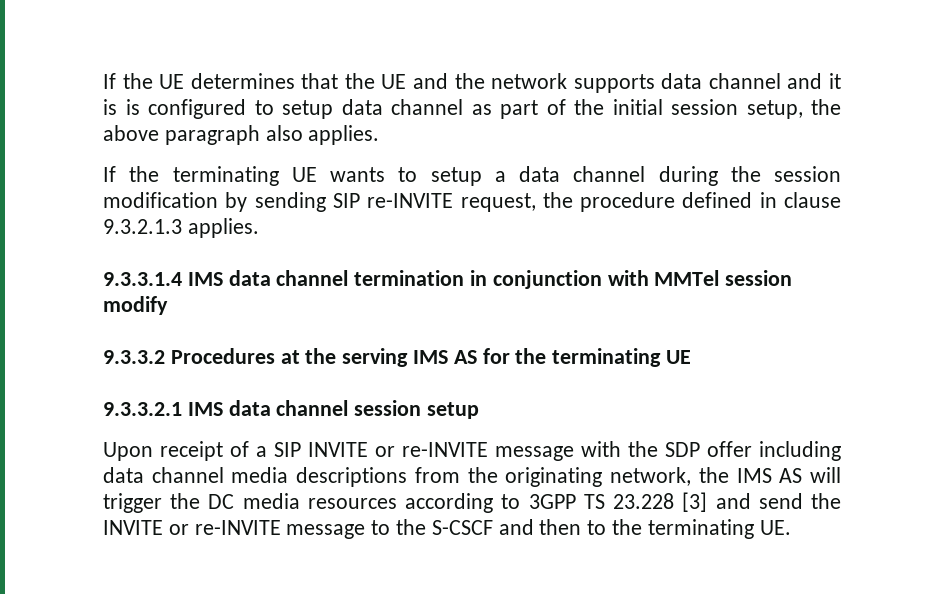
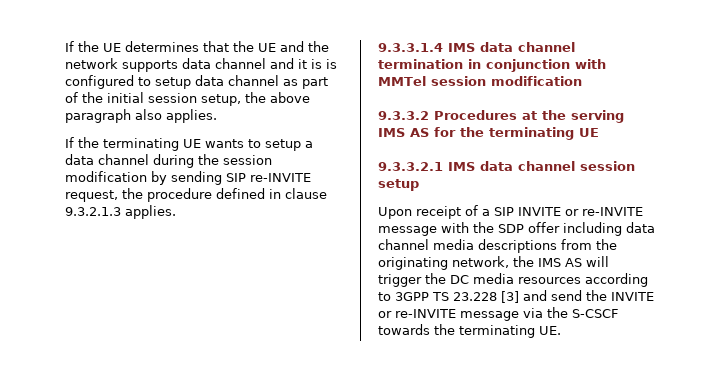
[103,296,168,315] modify -> [490,76,582,86] modification
[371,520,391,535] to -> [523,308,543,318] via
[498,519,607,535] and then to -> [378,324,430,335] towards

